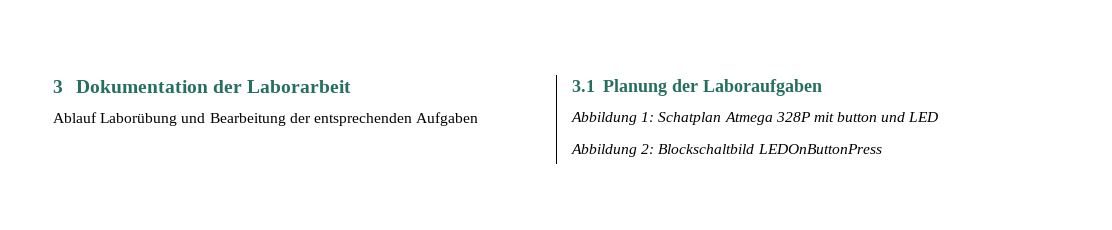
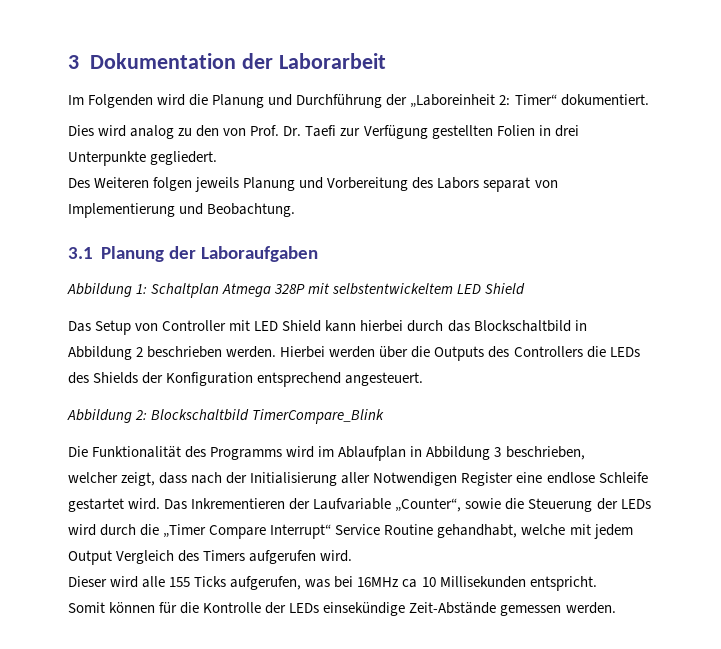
[53,112,479,126] Ablauf Laborübung und Bearbeitung der entsprechenden Aufgaben -> [68,94,649,108] [68,125,579,139] [68,151,218,166] [68,177,558,192] [68,203,296,218] Im Folgenden wird die Planung und Durchführung der „Laboreinheit 2: Timer“ dokumentiert. // Dies wird analog zu den von Prof. Dr. Taefi zur Verfügung gestellten Folien in drei Unterpunkte gegliedert. // Des Weiteren folgen jeweils Planung und Vorbereitung des Labors separat von Implementierung und Beobachtung.
[658,112,722,125] Schatplan -> [151,283,220,298] Schaltplan
[837,112,939,122] [571,144,882,157] button und LED // Abbildung 2: Blockschaltbild LEDOnButtonPress -> [332,283,526,295] [68,320,587,335] [68,346,640,361] [68,372,424,387] [67,409,385,424] [68,446,585,461] [68,472,648,486] [68,498,651,512] [68,524,633,539] [68,550,353,565] [68,576,597,591] [68,602,616,616] selbstentwickeltem LED Shield // Das Setup von Controller mit LED Shield kann hierbei durch das Blockschaltbild in Abbildung 2 beschrieben werden. Hierbei werden über die Outputs des Controllers die LEDs des Shields der Konfiguration entsprechend angesteuert. // Abbildung 2: Blockschaltbild TimerCompare_Blink // Die Funktionalität des Programms wird im Ablaufplan in Abbildung 3 beschrieben, // welcher zeigt, dass nach der Initialisierung aller Notwendigen Register eine endlose Schleife gestartet wird. Das Inkrementieren der Laufvariable „Counter“, sowie die Steuerung der LEDs wird durch die „Timer Compare Interrupt“ Service Routine gehandhabt, welche mit jedem Output Vergleich des Timers aufgerufen wird. // Dieser wird alle 155 Ticks aufgerufen, was bei 16MHz ca 10 Millisekunden entspricht. // Somit können für die Kontrolle der LEDs einsekündige Zeit-Abstände gemessen werden.

